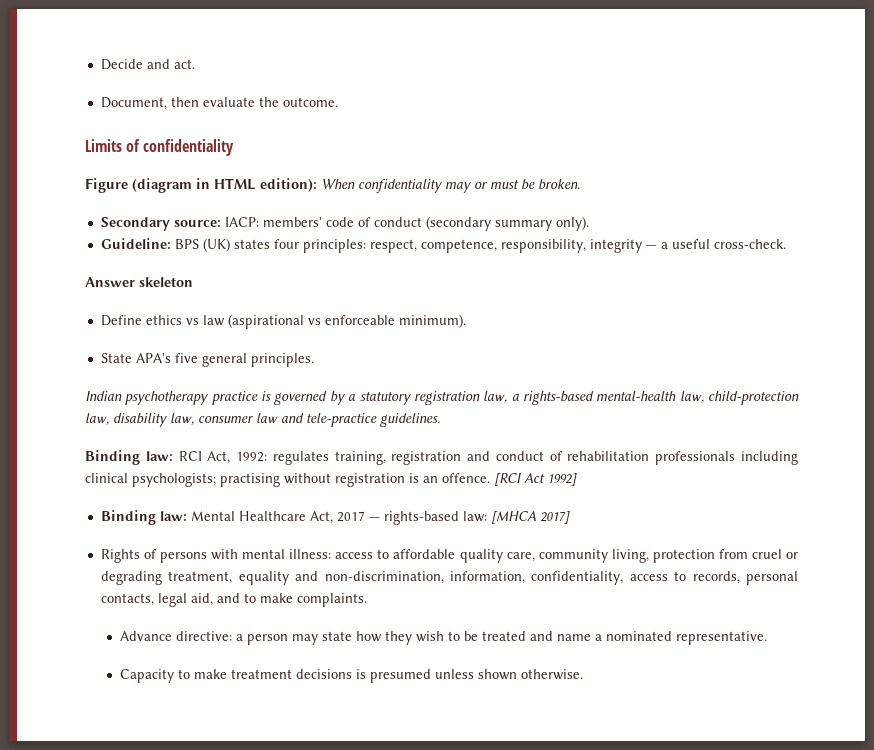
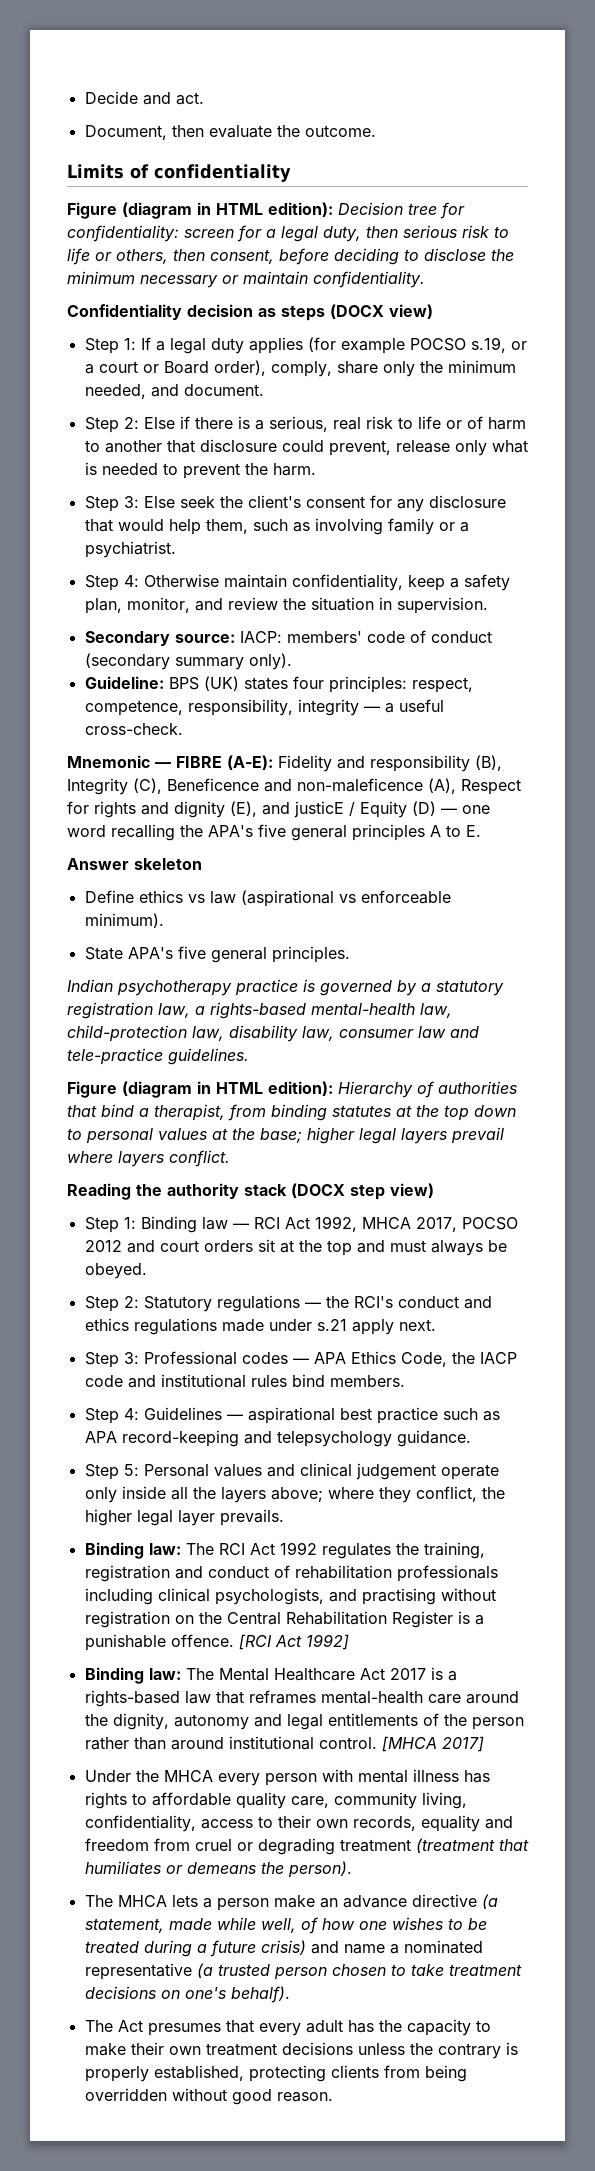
[321,179,580,193] When confidentiality may or must be broken. -> [338,202,465,219] [67,225,509,242] [67,248,514,265] [67,271,425,288] [67,304,433,321] [84,337,527,354] [84,360,516,377] [84,384,264,399] [84,416,526,433] [84,439,528,456] [84,462,316,479] [84,495,506,512] [84,518,469,535] [84,541,176,558] [84,574,510,591] [84,597,488,614] Decision tree for confidentiality: screen for a legal duty, then serious risk to life or others, then consent, before deciding to disclose the minimum necessary or maintain confidentiality. // Confidentiality decision as steps (DOCX view) // Step 1: If a legal duty applies (for example POCSO s.19, or a court or Board order), comply, share only the minimum needed, and document. // Step 2: Else if there is a serious, real risk to life or of harm to another that disclosure could prevent, release only what is needed to prevent the harm. // Step 3: Else seek the client's consent for any disclosure that would help them, such as involving family or a psychiatrist. // Step 4: Otherwise maintain confidentiality, keep a safety plan, monitor, and review the situation in supervision.
(786, 244) none -> [67,755,502,772] [67,778,521,795] [67,801,490,818] [67,824,481,841] // Mnemonic — FIBRE (A-E): Fidelity and responsibility (B), Integrity (C), Beneficence and non-maleficence (A), Respect for rights and dignity (E), and justicE / Equity (D) — one word recalling the APA's five general principles A to E.
[85,450,329,465] Binding law: RCI Act, 1992: regulates -> [67,1081,517,1098] [67,1104,516,1121] [67,1127,504,1144] [67,1150,230,1167] [67,1183,434,1200] [84,1216,518,1233] [84,1239,507,1256] [84,1263,147,1279] [84,1295,492,1312] [84,1318,436,1335] [84,1351,517,1368] [84,1374,405,1388] [84,1407,500,1424] [84,1430,471,1447] [84,1463,499,1480] [84,1486,505,1503] [84,1509,284,1526] [84,1542,419,1559] Figure (diagram in HTML edition): Hierarchy of authorities that bind a therapist, from binding statutes at the top down to personal values at the base; higher legal layers prevail where layers conflict. // Reading the authority stack (DOCX step view) // Step 1: Binding law — RCI Act 1992, MHCA 2017, POCSO 2012 and court orders sit at the top and must always be obeyed. // Step 2: Statutory regulations — the RCI's conduct and ethics regulations made under s.21 apply next. // Step 3: Professional codes — APA Ethics Code, the IACP code and institutional rules bind members. // Step 4: Guidelines — aspirational best practice such as APA record-keeping and telepsychology guidance. // Step 5: Personal values and clinical judgement operate only inside all the layers above; where they conflict, the higher legal layer prevails. // Binding law: The RCI Act 1992 regulates the
[132,473,216,487] psychologists; -> [214,1588,357,1605] psychologists, and
[409,473,438,483] is an -> [174,1611,484,1628] [84,1634,166,1651] on the Central Rehabilitation Register is a punishable
(187, 516) none -> [185,1668,214,1680] The
[309,511,570,525] [100,549,374,563] Act, 2017 — rights-based law: [MHCA 2017] // Rights of persons with mental illness: access -> [359,1667,457,1681] [84,1690,519,1707] [84,1713,524,1730] [84,1736,484,1752] [84,1769,490,1786] [84,1792,127,1809] Act 2017 is a rights-based law that reframes mental-health care around the dignity, autonomy and legal entitlements of the person rather than around institutional control. [MHCA 2017] // Under the MHCA every person with mental illness has rights
[652,549,798,563] [100,571,798,585] [100,593,367,607] [120,631,768,645] [120,669,584,683] protection from cruel or degrading treatment, equality and non-discrimination, information, confidentiality, access to records, personal contacts, legal aid, and to make complaints. // Advance directive: a person may state how they wish to be treated and name a nominated representative. // Capacity to make treatment decisions is presumed unless shown otherwise. -> [84,1815,513,1832] [84,1838,529,1855] [84,1861,352,1878] [84,1894,498,1911] [84,1917,487,1934] [84,1940,483,1957] [84,1963,522,1980] [84,1986,290,2003] [84,2019,491,2036] [84,2042,518,2059] [84,2065,467,2082] [84,2088,333,2105] confidentiality, access to their own records, equality and freedom from cruel or degrading treatment (treatment that humiliates or demeans the person). // The MHCA lets a person make an advance directive (a statement, made while well, of how one wishes to be treated during a future crisis) and name a nominated representative (a trusted person chosen to take treatment decisions on one's behalf). // The Act presumes that every adult has the capacity to make their own treatment decisions unless the contrary is properly established, protecting clients from being overridden without good reason.

